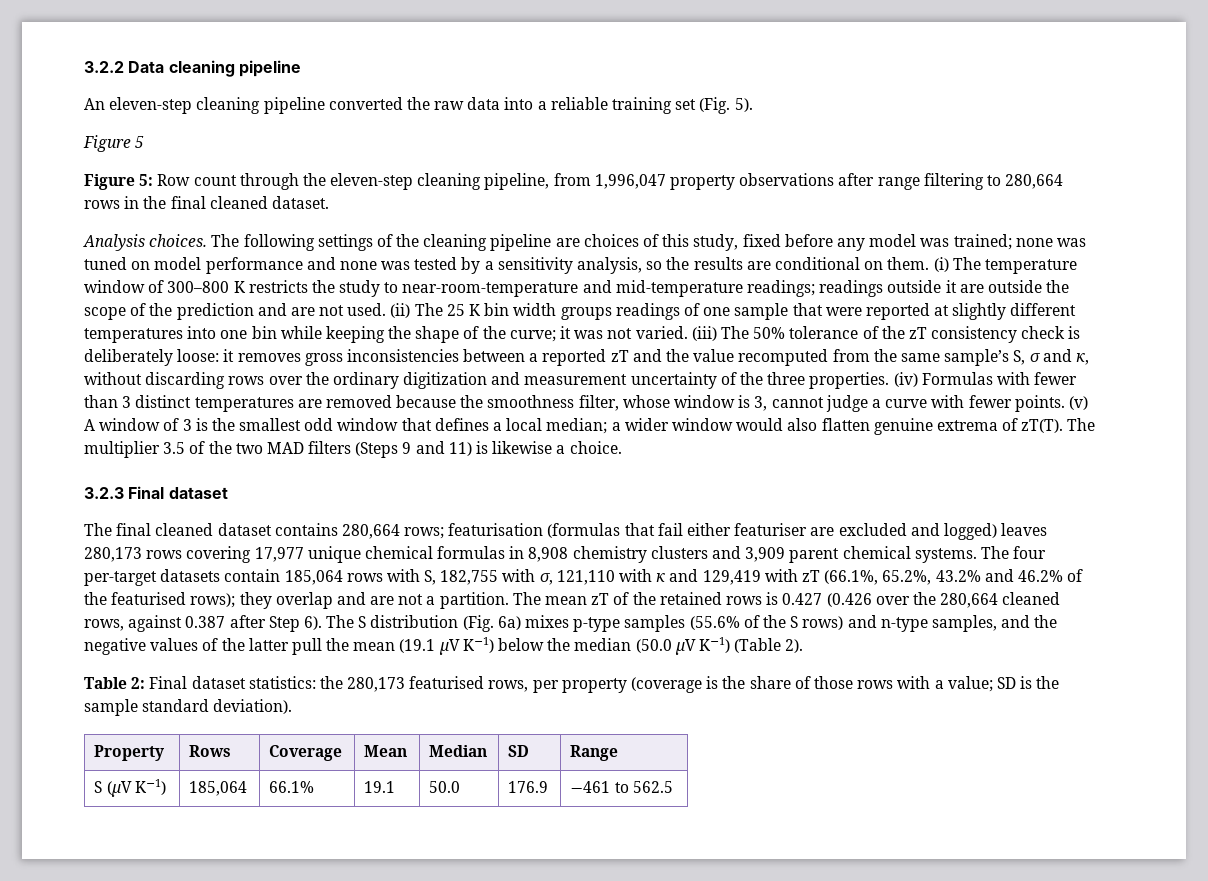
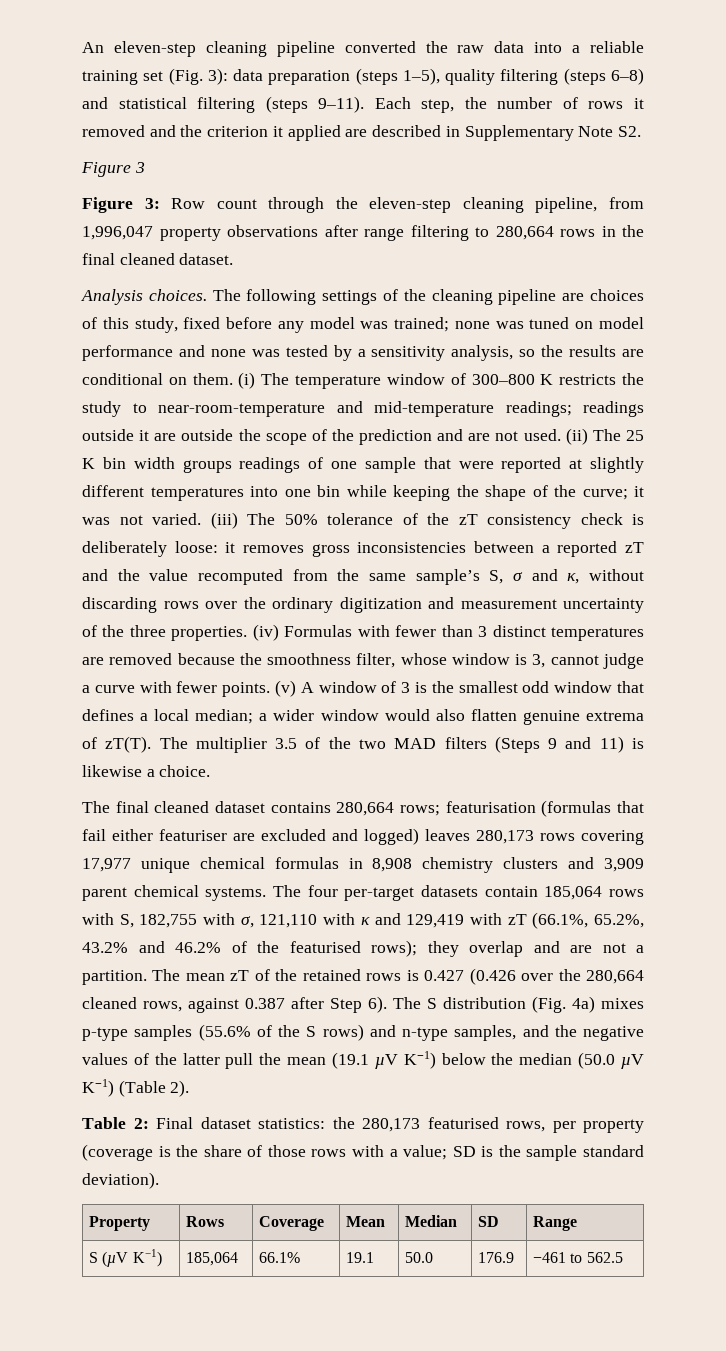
[84,60,301,77] 3.2.2 Data cleaning pipeline // -> (82, 47) none
[734,98,753,112] [83,135,145,152] [84,174,154,190] 5). // Figure 5 // Figure 5: -> [207,68,644,85] [82,96,644,113] [82,125,641,141] [81,162,145,177] [82,197,160,213] 3): data preparation (steps 1–5), quality filtering (steps 6–8) and statistical filtering (steps 9–11). Each step, the number of rows it removed and the criterion it applied are described in Supplementary Note S2. // Figure 3 // Figure 3:
[84,486,228,499] // 3.2.3 Final dataset -> (211, 771) none
[497,616,521,630] 6a) -> [572,996,595,1013] 4a)

